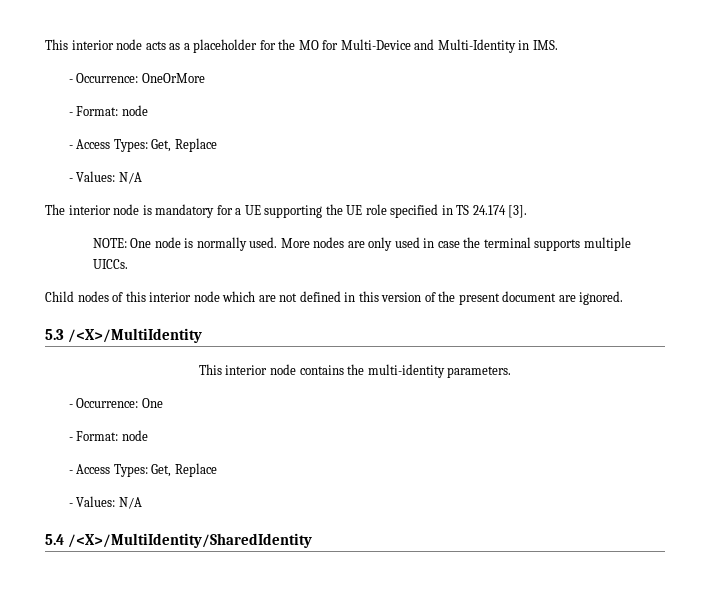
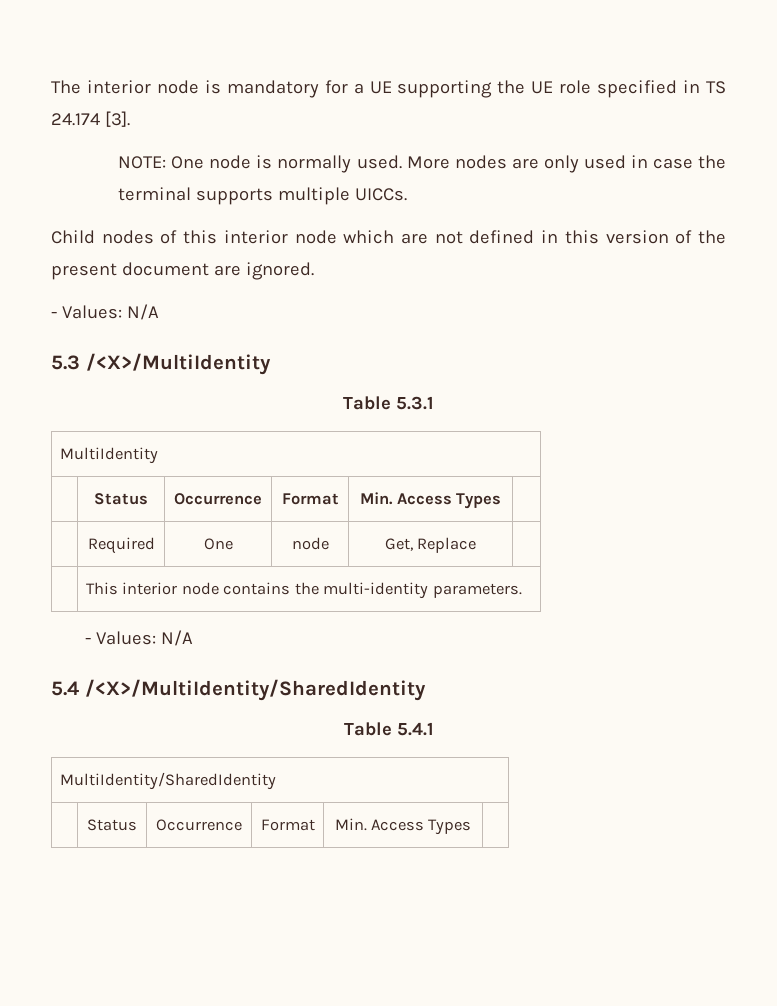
[45,39,558,53] [68,73,205,83] [68,105,148,116] [68,138,217,152] [68,171,142,184] This interior node acts as a placeholder for the MO for Multi-Device and Multi-Identity in IMS. // - Occurrence: OneOrMore // - Format: node // - Access Types: Get, Replace // - Values: N/A // -> (51, 87) none
(624, 298) none -> [51,304,159,320] // - Values: N/A
(202, 335) none -> [343,396,434,410] [59,447,158,464] [94,493,148,505] [174,493,262,505] [281,493,339,505] [359,492,502,509] [87,537,155,554] [203,538,233,550] [291,537,329,550] [384,537,477,553] Table 5.3.1 // MultiIdentity // | Status | Occurrence | Format | Min. Access Types | // | Required | One | node | Get, Replace | // |
[68,398,163,408] [68,430,148,441] [68,463,217,477] // - Occurrence: One // - Format: node // - Access Types: Get, Replace -> (522, 590) none
(312, 540) none -> [343,722,434,736] [59,772,276,790] [87,819,137,831] [156,819,242,831] [260,819,315,831] [334,818,472,835] // Table 5.4.1 // MultiIdentity/SharedIdentity // | Status | Occurrence | Format | Min. Access Types |

